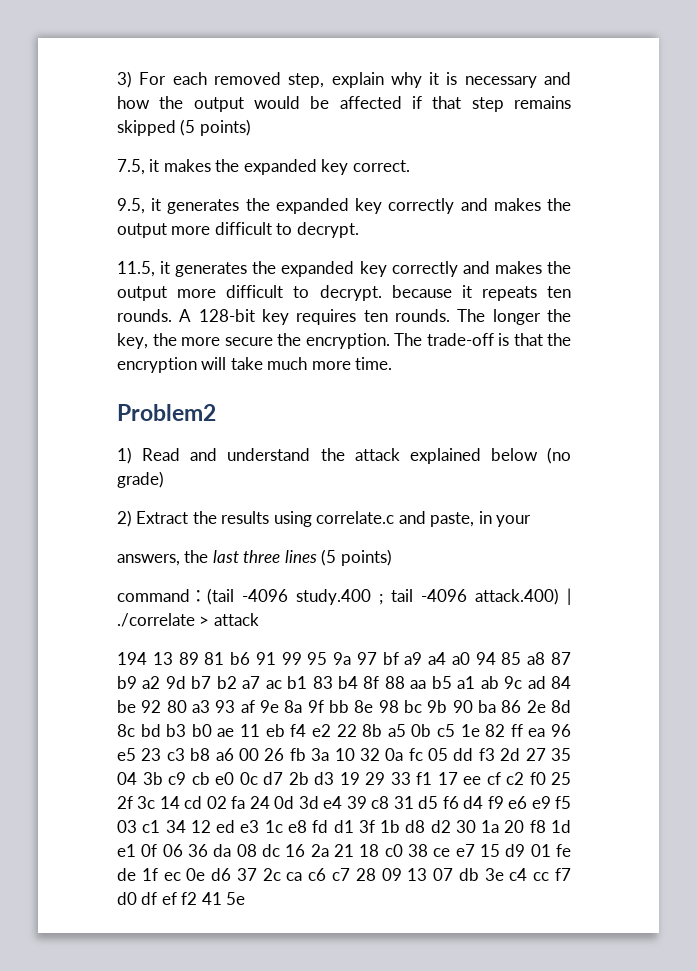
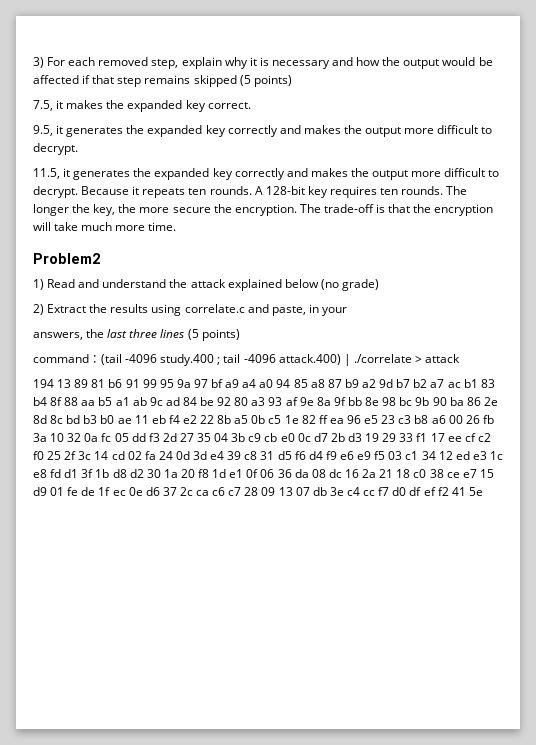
[391,285,452,298] because -> [81,186,130,195] Because

